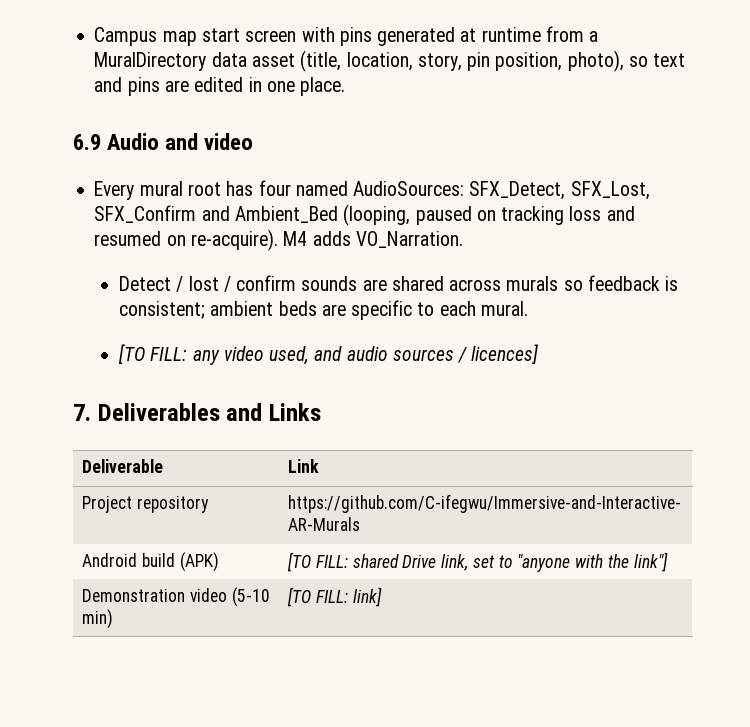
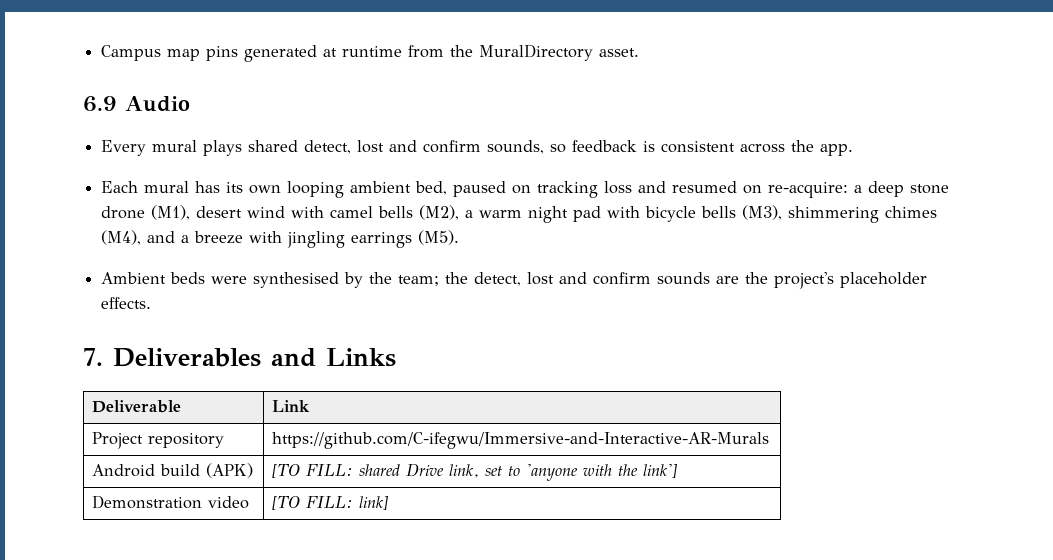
[201,27,335,42] start screen with -> (201, 55) none
[589,31,599,42] [94,50,686,72] [94,77,346,96] a MuralDirectory data asset (title, location, story, pin position, photo), so text and pins are edited in one place. -> [450,44,640,61] the MuralDirectory asset.
[165,133,254,150] and video -> (190, 104) none
[187,180,650,200] [94,204,411,226] root has four named AudioSources: SFX_Detect, SFX_Lost, SFX_Confirm and Ambient_Bed (looping, -> [203,140,854,156] [101,181,448,198] plays shared detect, lost and confirm sounds, so feedback is consistent across the app. // Each mural has its own looping ambient bed,
[190,229,463,251] [119,275,679,292] [119,300,528,320] [118,344,539,365] re-acquire). M4 adds VO_Narration. // Detect / lost / confirm sounds are shared across murals so feedback is consistent; ambient beds are specific to each mural. // [TO FILL: any video used, and audio sources / licences] -> [768,181,950,198] [101,205,938,223] [101,230,460,248] [101,272,928,289] [101,297,152,309] re-acquire: a deep stone drone (M1), desert wind with camel bells (M2), a warm night pad with bicycle bells (M3), shimmering chimes (M4), and a breeze with jingling earrings (M5). // Ambient beds were synthesised by the team; the detect, lost and confirm sounds are the project's placeholder effects.
[517,554,571,572] "anyone -> [526,464,579,481] 'anyone
[633,552,668,572] link"] -> [643,463,679,478] link']
[231,587,270,607] [82,609,114,629] (5-10 min) -> (250, 502) none

